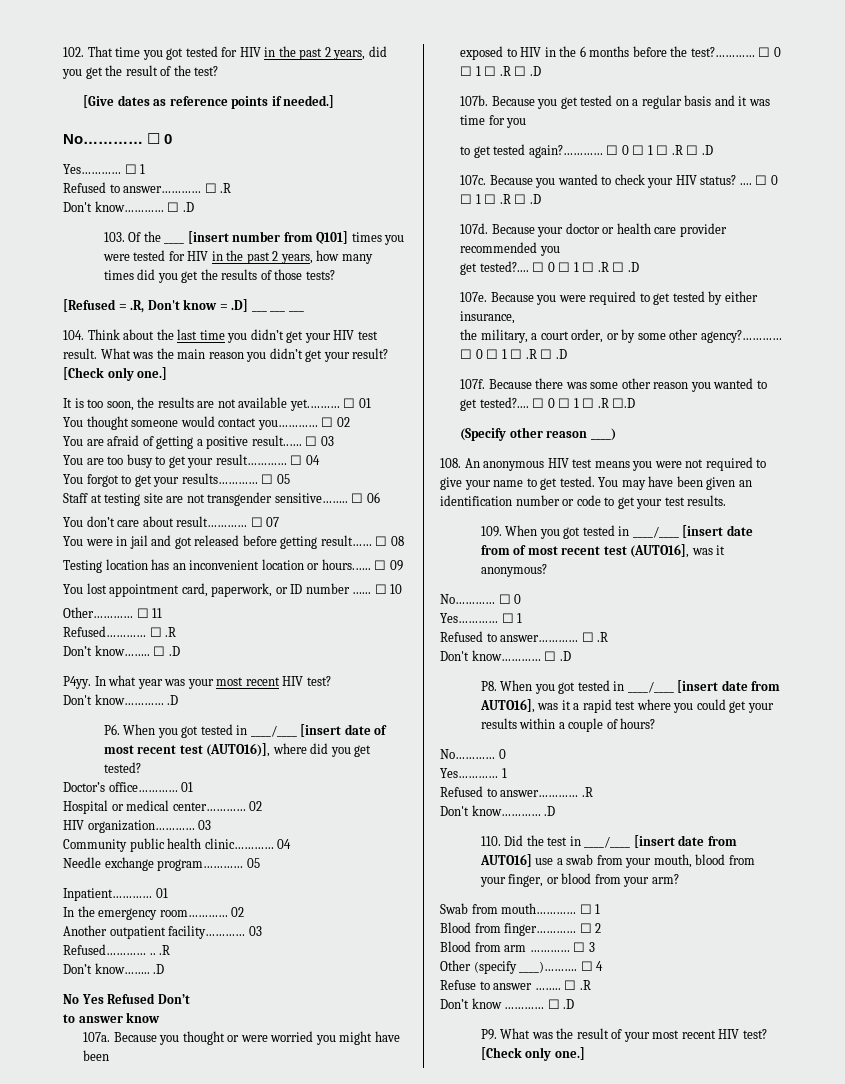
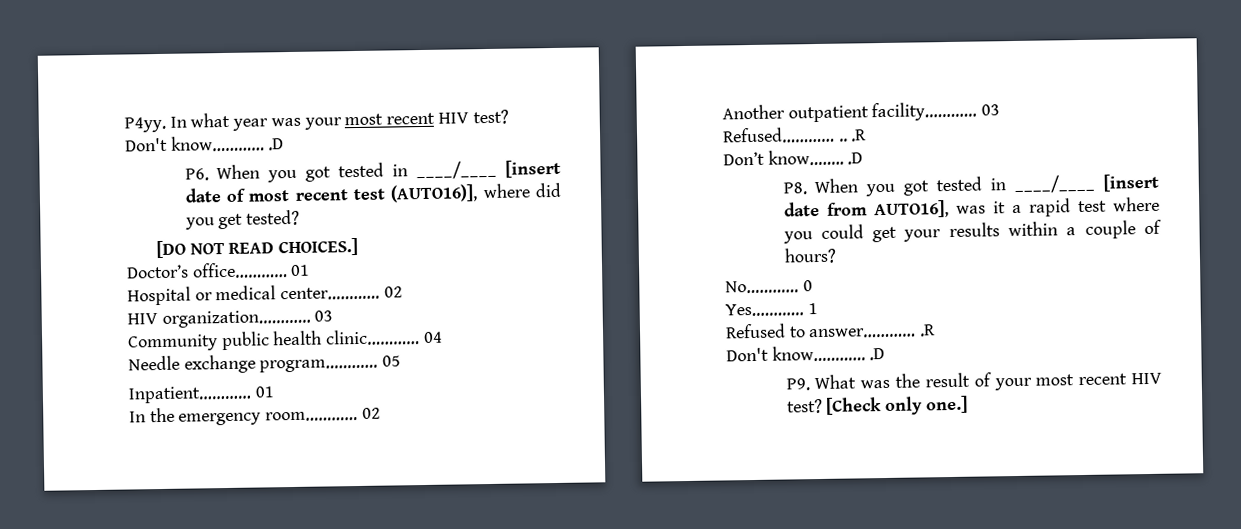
[63,46,387,60] [62,65,219,79] [83,95,335,109] [63,133,173,144] [63,164,146,174] [63,182,232,193] [63,201,194,212] [103,231,161,242] [164,231,405,245] [102,250,373,264] [103,269,335,283] [63,299,304,313] [63,329,378,343] [63,348,389,362] [63,367,168,381] [63,397,371,411] [63,416,350,430] [63,435,334,449] [63,454,320,468] [63,473,290,487] [63,492,380,506] [63,516,280,527] [63,535,404,549] [63,559,403,573] [63,583,403,597] [63,607,163,618] [63,626,177,637] [63,645,180,656] 102. That time you got tested for HIV in the past 2 years, did you get the result of the test? // [Give dates as reference points if needed.] // No………… ☐ 0 // Yes………… ☐ 1 // Refused to answer………… ☐ .R // Don't know………… ☐ .D // 103. Of the ____ [insert number from Q101] times you were tested for HIV in the past 2 years, how many times did you get the results of those tests? // [Refused = .R, Don't know = .D] ___ ___ ___ // 104. Think about the last time you didn’t get your HIV test result. What was the main reason you didn’t get your result? [Check only one.] // It is too soon, the results are not available yet.……… ☐ 01 // You thought someone would contact you………… ☐ 02 // You are afraid of getting a positive result..…. ☐ 03 // You are too busy to get your result………… ☐ 04 // You forgot to get your results………… ☐ 05 // Staff at testing site are not transgender sensitive…….. ☐ 06 // You don’t care about result………… ☐ 07 // You were in jail and got released before getting result…… ☐ 08 // Testing location has an inconvenient location or hours.….. ☐ 09 // You lost appointment card, paperwork, or ID number …... ☐ 10 // Other………… ☐ 11 // Refused………… ☐ .R // Don’t know…….. ☐ .D // -> (124, 124) none
(141, 767) none -> [155,237,358,259] // [DO NOT READ CHOICES.]
[63,993,190,1004] [63,1012,161,1023] [83,1031,400,1045] [83,1050,110,1061] [460,46,781,60] [460,66,541,76] [460,95,770,109] [460,115,527,128] [460,144,713,158] [460,174,778,188] [460,194,541,204] [460,223,727,237] [460,242,560,256] [460,261,639,275] [460,291,758,305] [460,311,516,324] [460,329,782,343] [460,349,567,359] [460,378,767,392] [460,397,636,411] [460,427,616,441] [440,457,767,471] [440,476,752,490] [440,495,727,509] [480,525,753,539] [480,544,726,558] [480,564,547,577] [440,594,522,604] [440,613,523,623] [440,631,609,642] [440,650,571,661] // No Yes Refused Don’t // to answer know // 107a. Because you thought or were worried you might have been // exposed to HIV in the 6 months before the test?………… ☐ 0 ☐ 1 ☐ .R ☐ .D // 107b. Because you get tested on a regular basis and it was time for you // to get tested again?………… ☐ 0 ☐ 1 ☐ .R ☐ .D // 107c. Because you wanted to check your HIV status? .... ☐ 0 ☐ 1 ☐ .R ☐ .D // 107d. Because your doctor or health care provider recommended you // get tested?.... ☐ 0 ☐ 1 ☐ .R ☐ .D // 107e. Because you were required to get tested by either insurance, // the military, a court order, or by some other agency?………… ☐ 0 ☐ 1 ☐ .R ☐ .D // 107f. Because there was some other reason you wanted to get tested?.... ☐ 0 ☐ 1 ☐ .R ☐.D // (Specify other reason ____) // 108. An anonymous HIV test means you were not required to give your name to get tested. You may have been given an identification number or code to get your test results. // 109. When you got tested in ____/____ [insert date from of most recent test (AUTO16], was it anonymous? // No………… ☐ 0 // Yes………… ☐ 1 // Refused to answer………… ☐ .R // Don't know………… ☐ .D -> (864, 158) none
[480,835,737,848] [479,854,755,868] [479,873,679,887] [440,903,601,914] [440,922,602,936] [440,941,595,952] [440,960,604,974] [440,980,591,990] [440,998,575,1009] // 110. Did the test in ____/____ [insert date from AUTO16] use a swab from your mouth, blood from your finger, or blood from your arm? // Swab from mouth………… ☐ 1 // Blood from finger………… ☐ 2 // Blood from arm ………… ☐ 3 // Other (specify ____)………. ☐ 4 // Refuse to answer …….. ☐ .R // Don’t know ………… ☐ .D -> (886, 354) none

